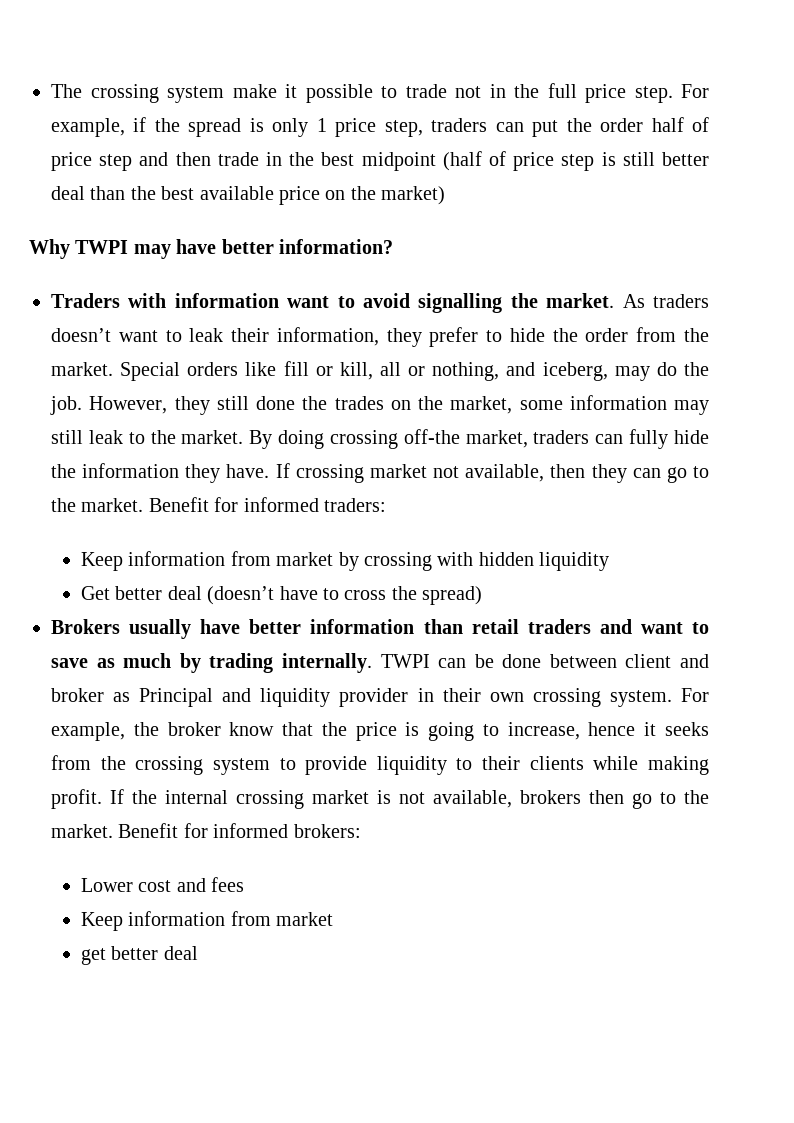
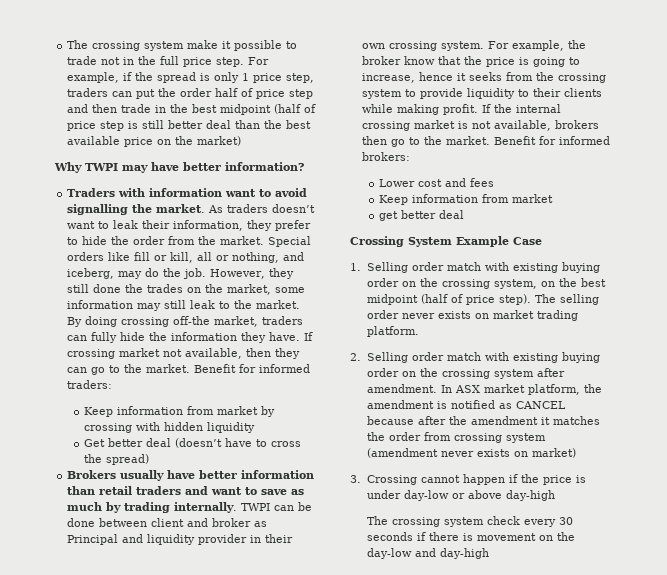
(198, 953) none -> [350,236,542,247] [350,262,600,273] [366,278,606,289] [366,294,599,305] [366,310,578,321] [366,326,419,337] [350,352,600,363] [366,368,565,379] [366,384,602,395] [366,400,566,409] [366,416,600,425] [366,432,546,443] [366,448,576,458] [350,474,586,485] [366,490,555,501] [366,516,573,527] [366,532,575,541] [366,548,489,559] // Crossing System Example Case // 1. Selling order match with existing buying order on the crossing system, on the best midpoint (half of price step). The selling order never exists on market trading platform. // 2. Selling order match with existing buying order on the crossing system after amendment. In ASX market platform, the amendment is notified as CANCEL because after the amendment it matches the order from crossing system (amendment never exists on market) // 3. Crossing cannot happen if the price is under day-low or above day-high // The crossing system check every 30 seconds if there is movement on the day-low and day-high

